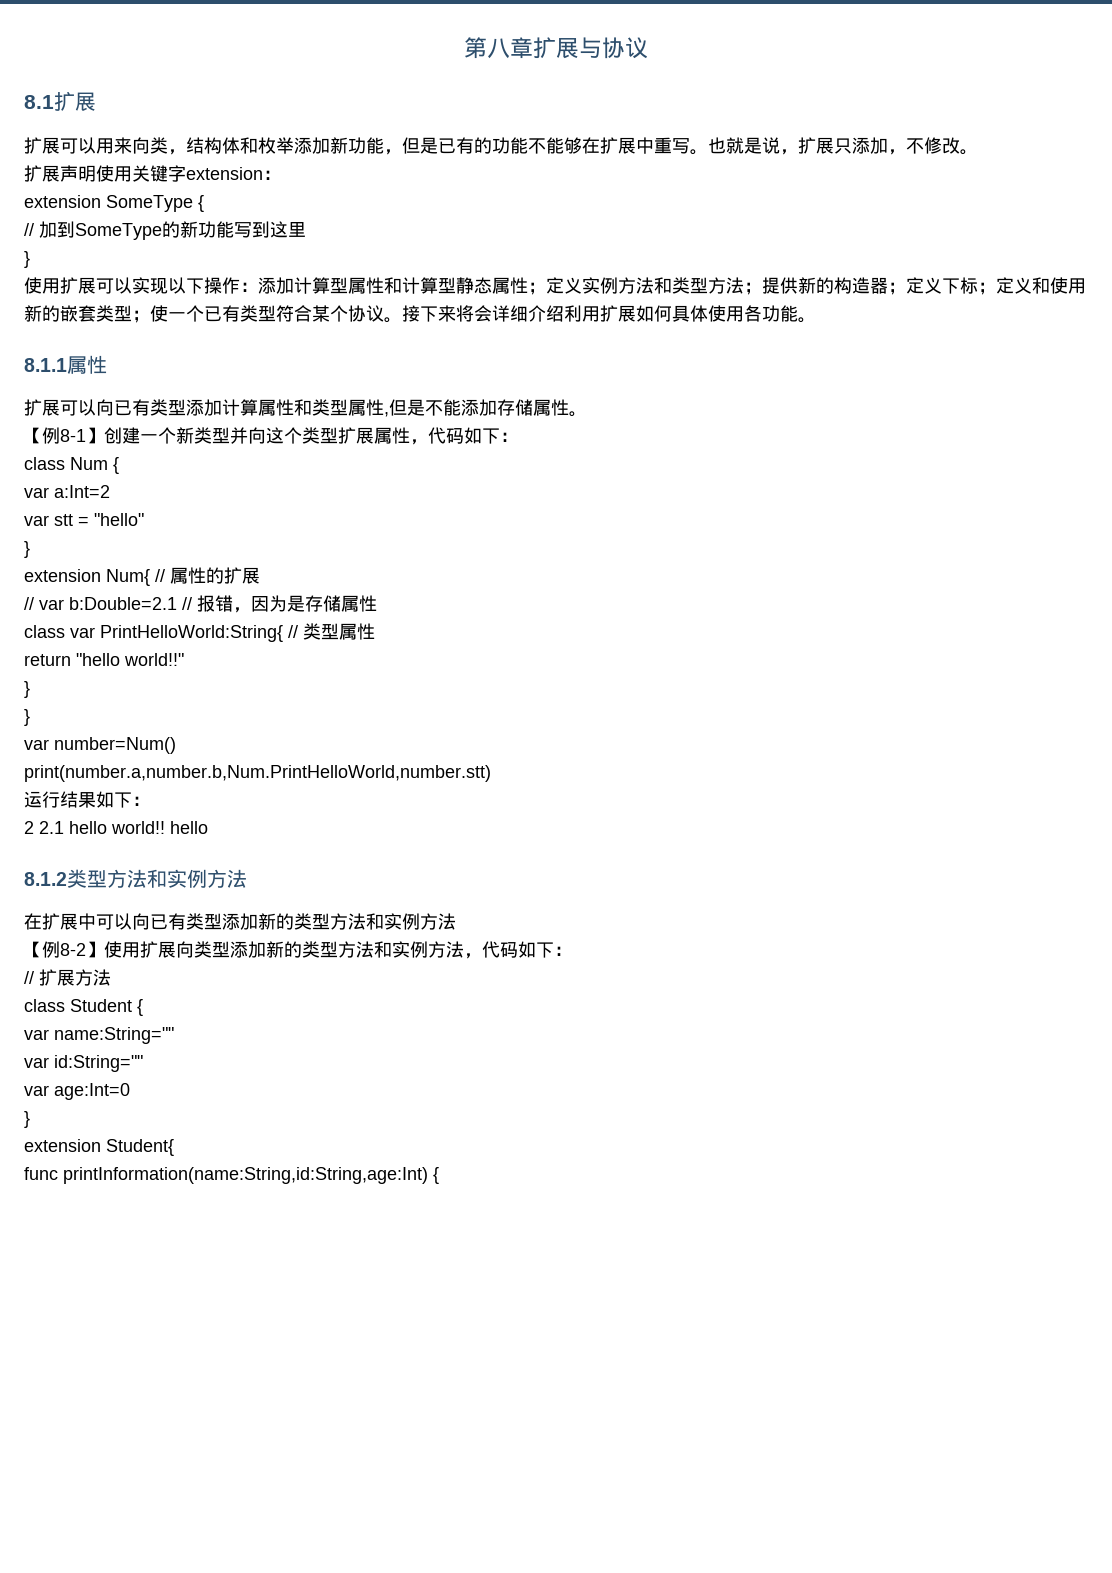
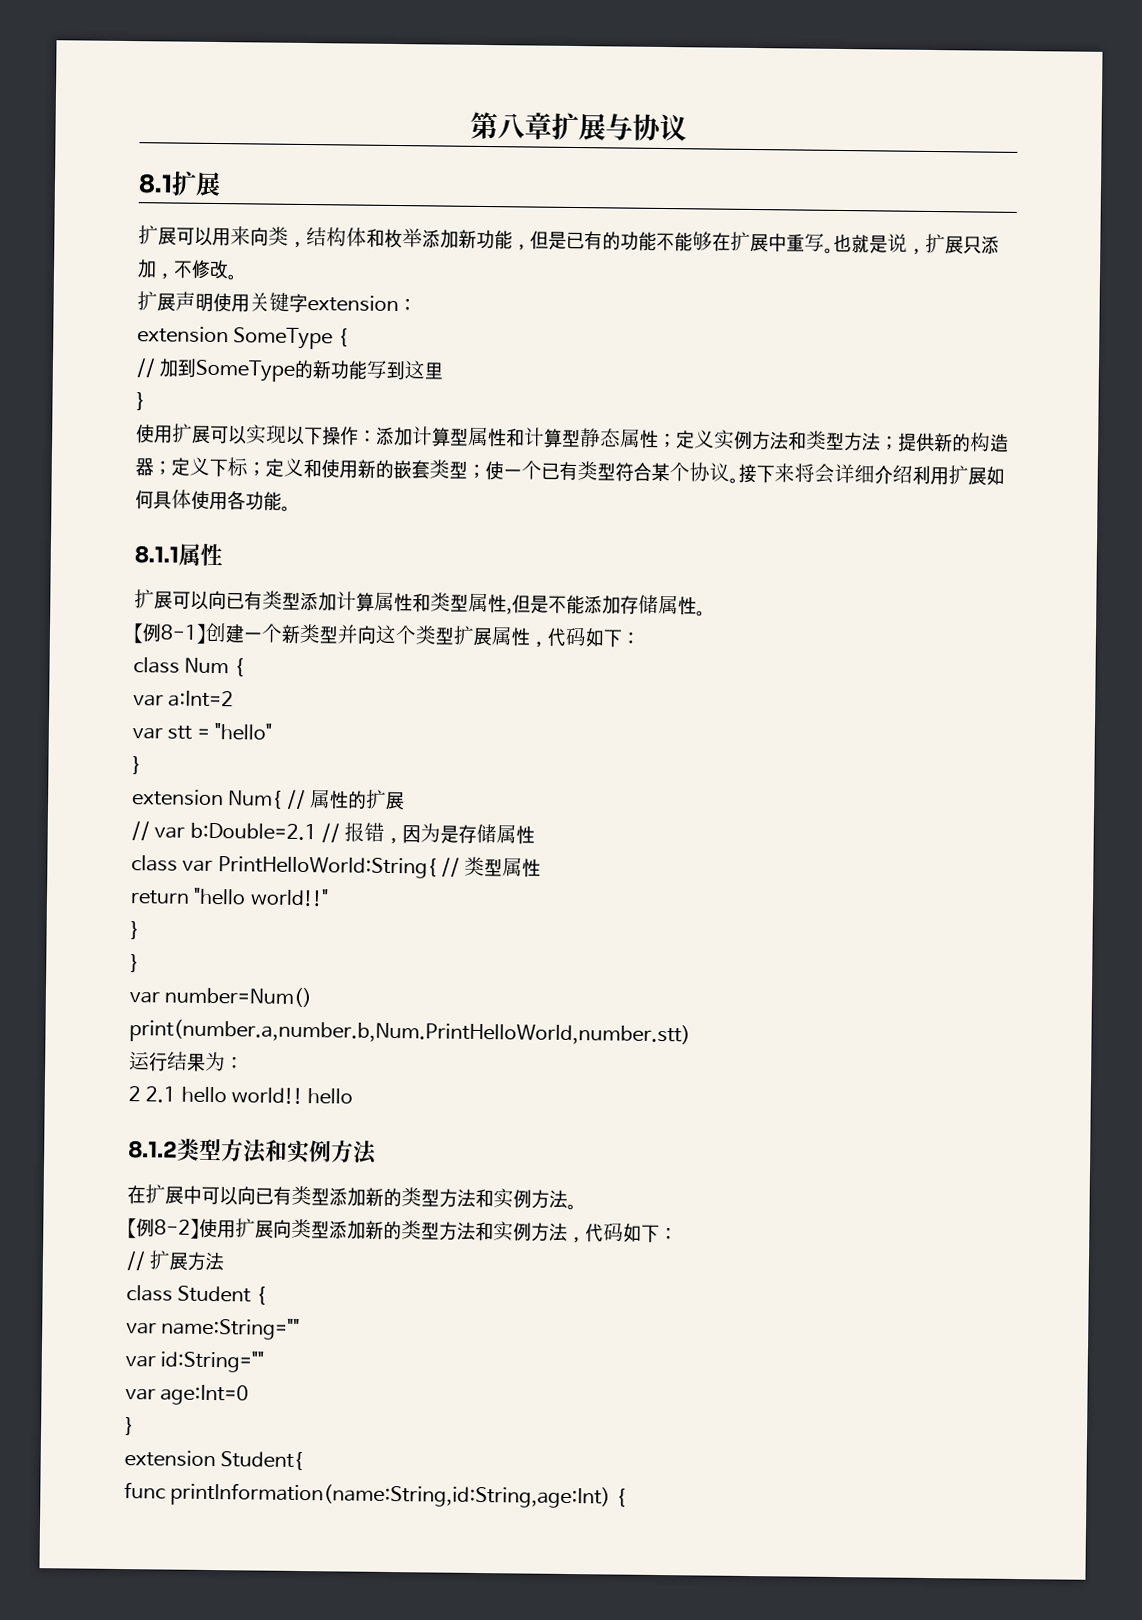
[96,791,132,808] 如下 -> [205,1051,226,1072] 为
(456, 921) none -> [567,1203,577,1211] 。

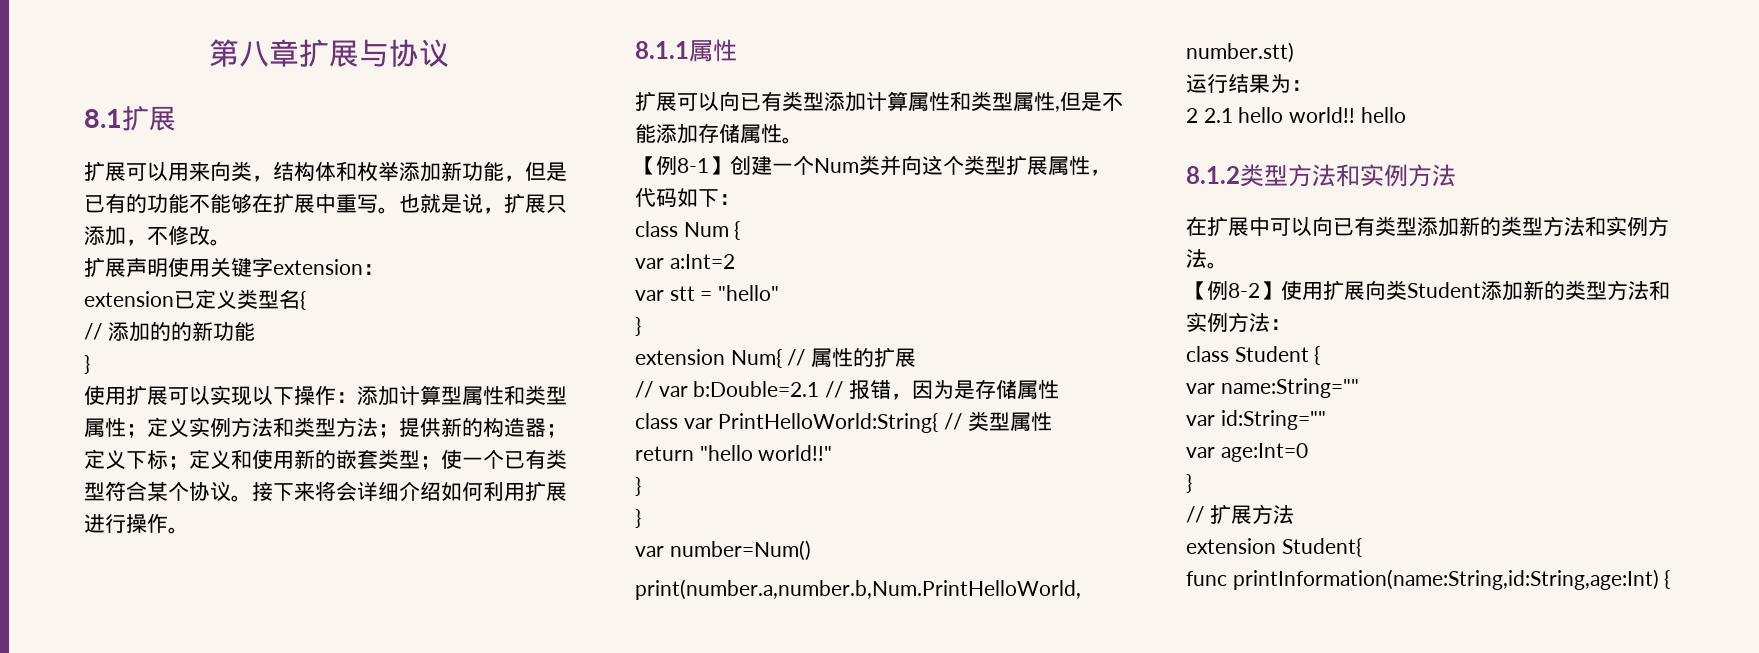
[233,327,334,350] SomeType -> [174,289,300,309] 已定义类型名
[159,358,296,382] 加到SomeType -> [107,322,171,342] 添加的
[366,360,444,381] 写到这里 -> (255, 331) none
[524,427,621,448] 计算型静态 -> [525,385,567,405] 类型
(913, 474) none -> [441,482,483,501] 如何
[986,466,1005,486] [135,489,282,511] 如何具体使用各功能 -> [84,514,168,533] 进行操作
[281,623,339,644] 新类型 -> [814,155,880,175] Num类
[311,1220,678,1244] [126,1250,226,1271] 型添加新的类型方法和实例方法，代码如下： // // 扩展方法 -> [1407,280,1670,301] [1186,312,1291,333] Student添加新的类型方法和实例方法：
(135, 1426) none -> [1186,504,1294,524] // // 扩展方法

